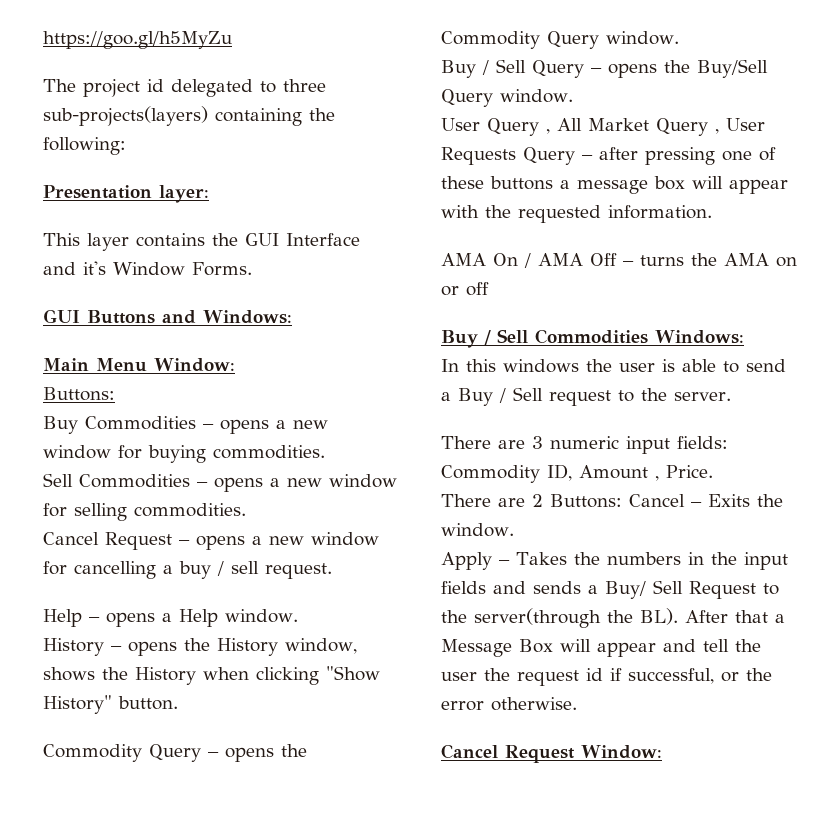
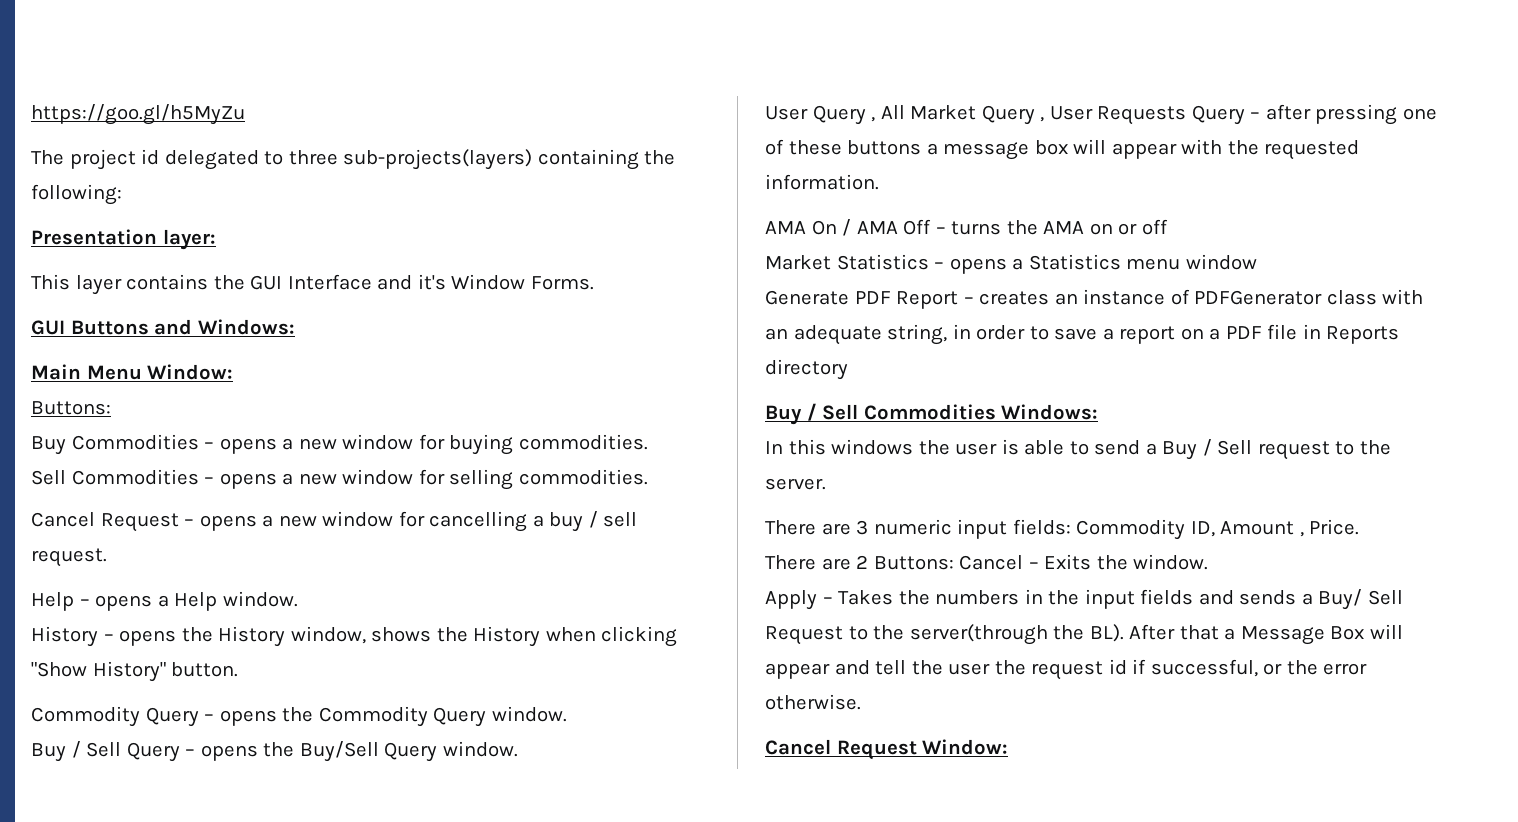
(489, 289) none -> [765,254,1257,274] [765,289,1424,309] [765,324,1400,345] [765,359,848,380] // Market Statistics – opens a Statistics menu window // Generate PDF Report – creates an instance of PDFGenerator class with an adequate string, in order to save a report on a PDF file in Reports directory

